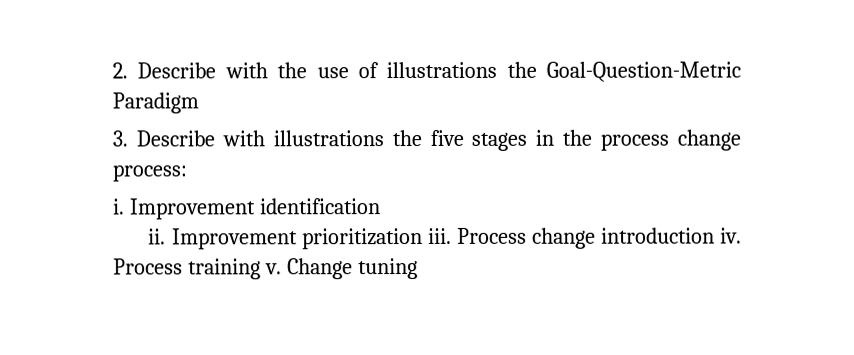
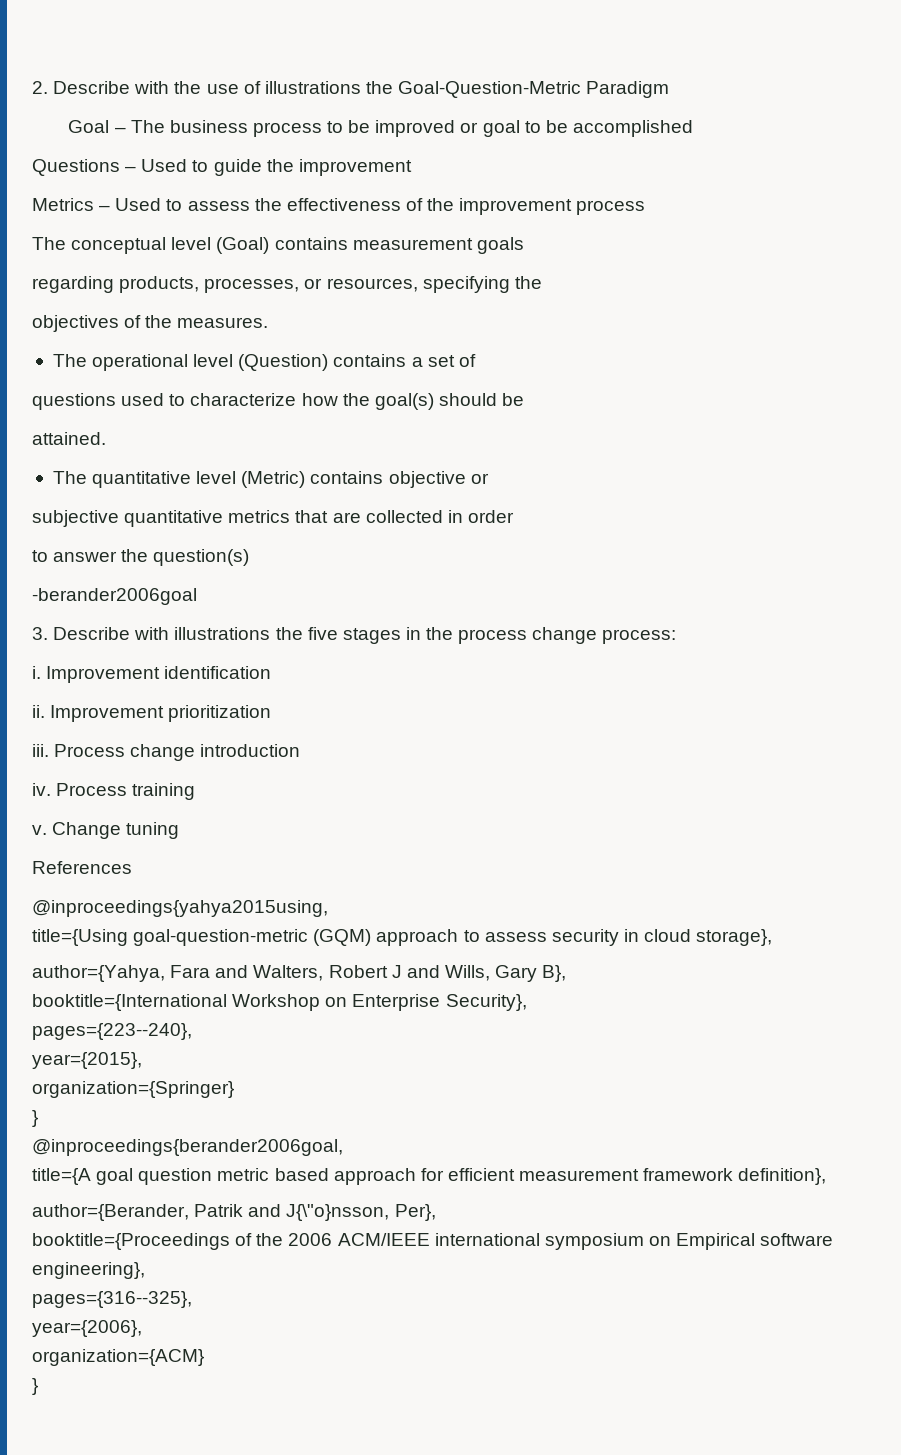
(199, 103) none -> [68,120,693,137] [32,159,412,176] [32,198,646,215] [32,237,524,254] [32,276,542,293] [32,315,269,332] [52,354,476,371] [32,393,525,410] [32,432,106,445] [52,471,489,488] [32,510,514,527] [32,549,250,566] [32,588,197,605] // Goal – The business process to be improved or goal to be accomplished // Questions – Used to guide the improvement // Metrics – Used to assess the effectiveness of the improvement process // The conceptual level (Goal) contains measurement goals // regarding products, processes, or resources, specifying the // objectives of the measures. // The operational level (Question) contains a set of // questions used to characterize how the goal(s) should be // attained. // The quantitative level (Metric) contains objective or // subjective quantitative metrics that are collected in order // to answer the question(s) // -berander2006goal
(423, 239) none -> (272, 713) //
(715, 235) none -> (301, 750) //
(261, 269) none -> (196, 791) //
(418, 269) none -> [32,861,132,874] [32,900,328,917] [32,929,773,946] [32,965,567,982] [32,994,527,1011] [32,1023,192,1040] [32,1052,142,1069] [32,1081,234,1098] [32,1110,38,1127] [32,1139,343,1156] [32,1168,827,1185] [32,1204,436,1221] [32,1233,834,1250] [32,1262,145,1279] [32,1291,192,1308] [32,1320,142,1337] [32,1349,204,1366] [32,1378,38,1395] // References // @inproceedings{yahya2015using, // title={Using goal-question-metric (GQM) approach to assess security in cloud storage}, // author={Yahya, Fara and Walters, Robert J and Wills, Gary B}, // booktitle={International Workshop on Enterprise Security}, // pages={223--240}, // year={2015}, // organization={Springer} // } // @inproceedings{berander2006goal, // title={A goal question metric based approach for efficient measurement framework definition}, // author={Berander, Patrik and J{\"o}nsson, Per}, // booktitle={Proceedings of the 2006 ACM/IEEE international symposium on Empirical software engineering}, // pages={316--325}, // year={2006}, // organization={ACM} // }

